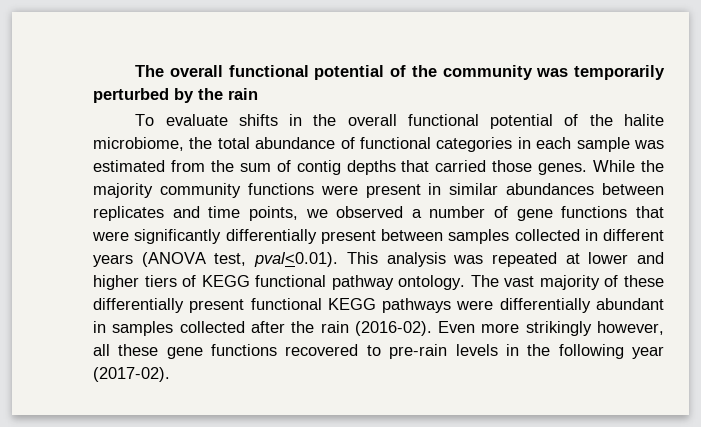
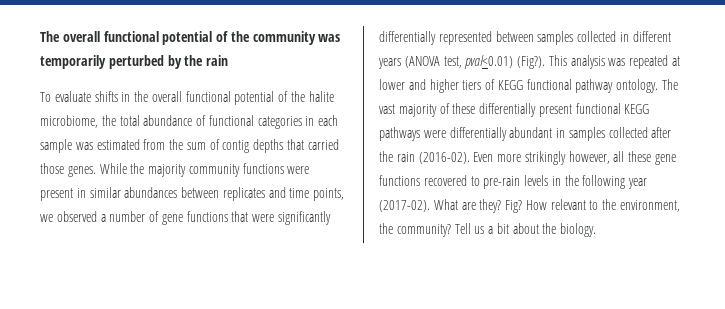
[320,230,376,244] present -> [438,31,492,45] represented
[254,252,339,267] pval<0.01). -> [464,55,546,69] pval<0.01) (Fig?).
(170, 374) none -> [433,199,681,213] [379,223,597,237] What are they? Fig? How relevant to the environment, the community? Tell us a bit about the biology.

